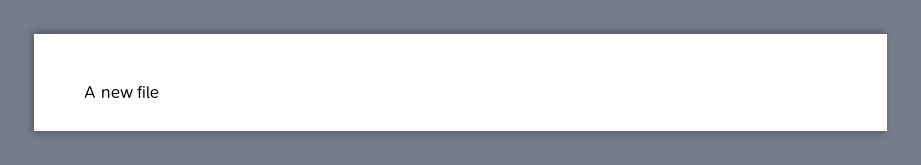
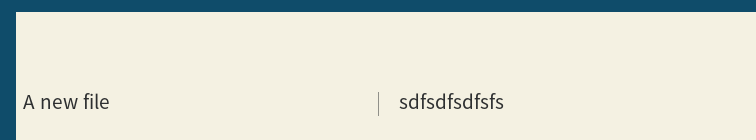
(160, 92) none -> [399,93,504,109] // sdfsdfsdfsfs

